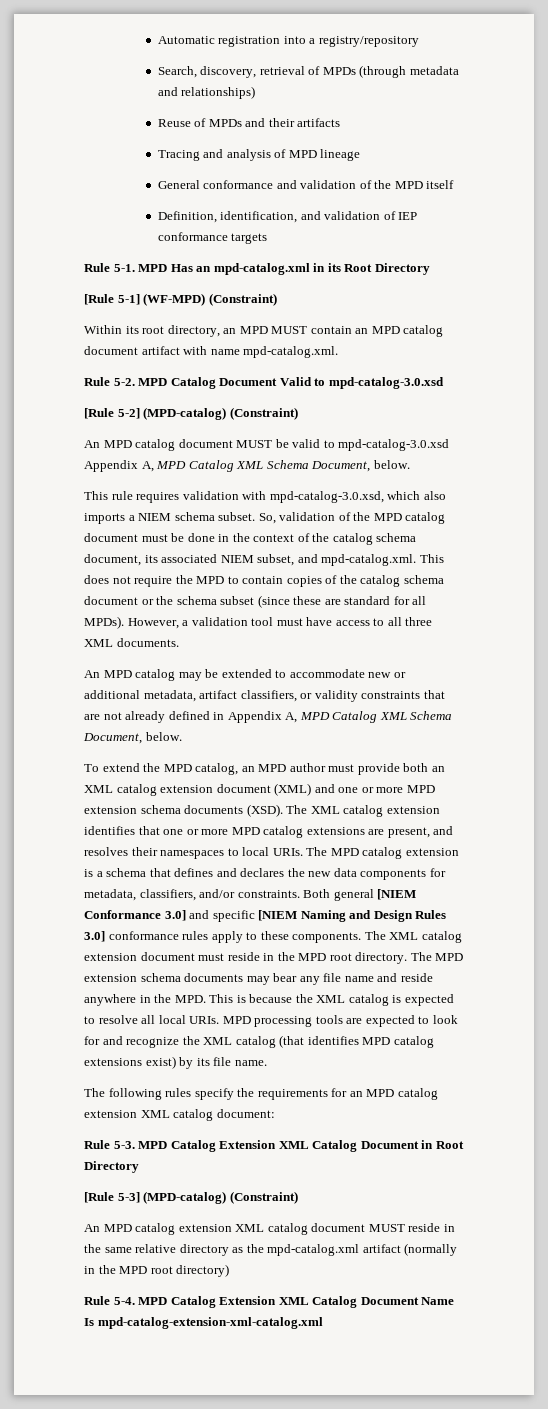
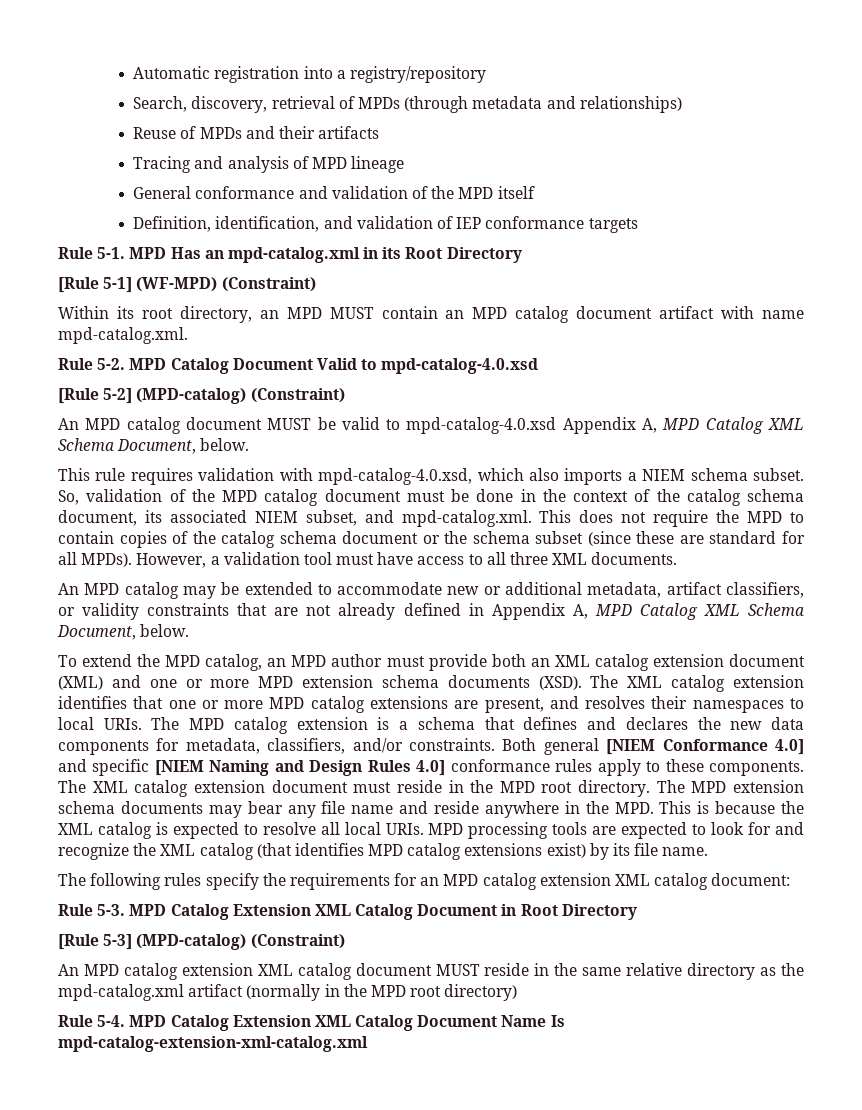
[328,377,444,389] mpd-catalog-3.0.xsd -> [381,358,539,374] mpd-catalog-4.0.xsd
[338,439,450,451] mpd-catalog-3.0.xsd -> [406,417,557,434] mpd-catalog-4.0.xsd
[269,491,384,503] mpd-catalog-3.0.xsd, -> [318,468,473,485] mpd-catalog-4.0.xsd,
[164,910,186,921] 3.0] -> [774,739,804,755] 4.0]
[84,931,105,942] 3.0] -> [416,760,446,776] 4.0]

